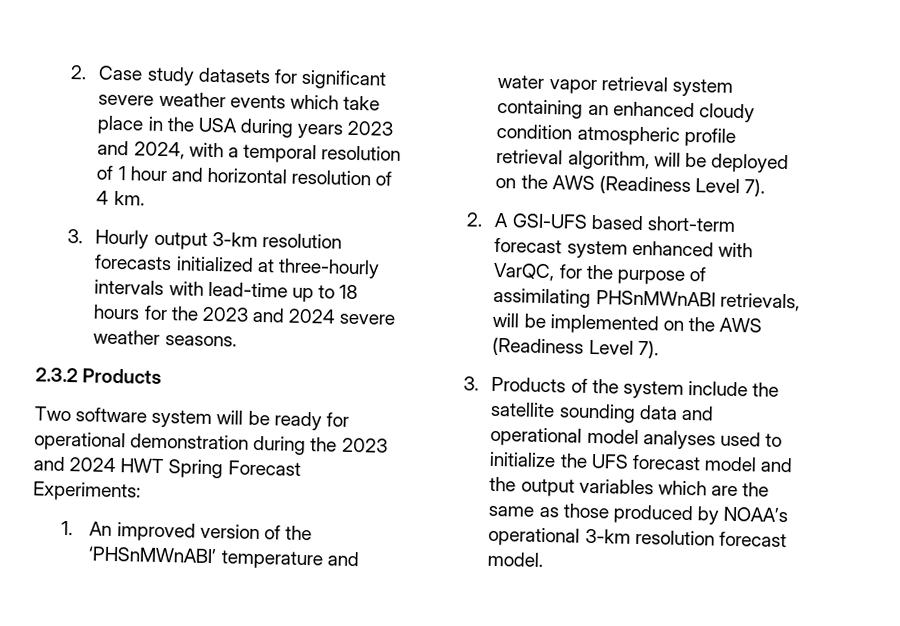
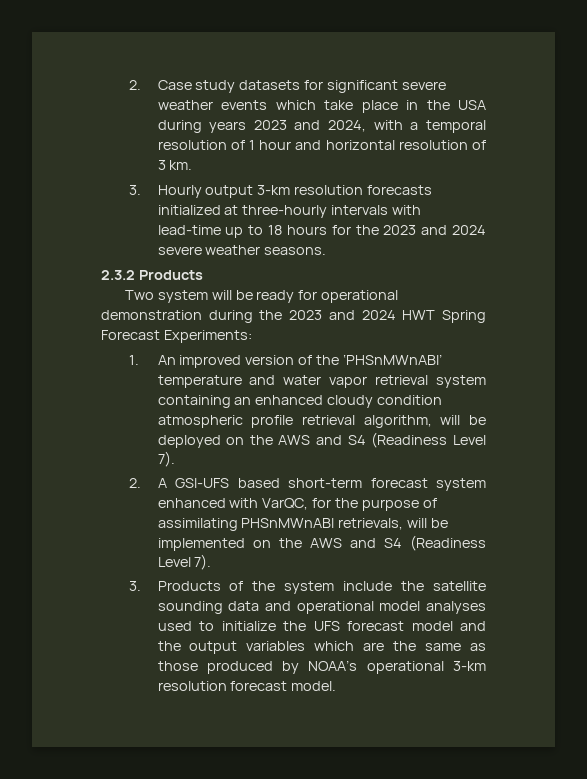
[96,190,110,205] 4 -> [157,160,166,170] 3
[75,407,148,423] software -> (154, 295) none
(595, 183) none -> [316,435,366,445] and S4
(763, 325) none -> [349,538,402,548] and S4

